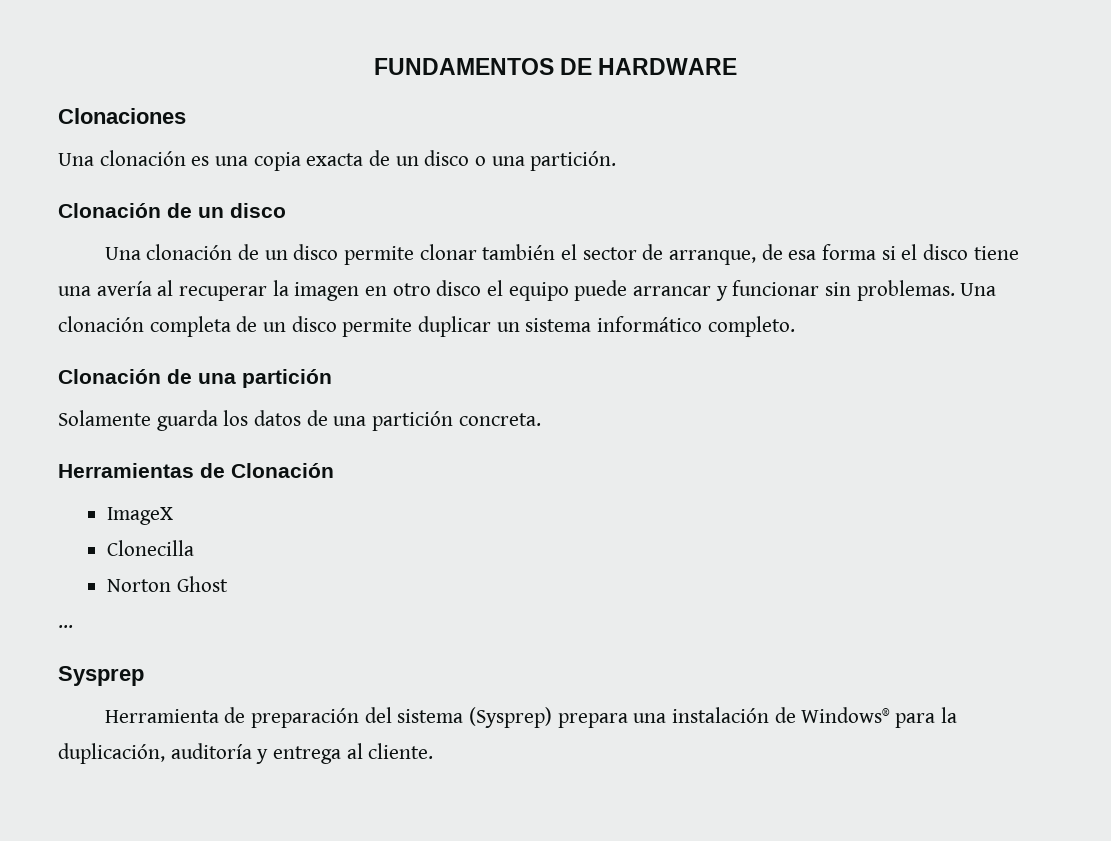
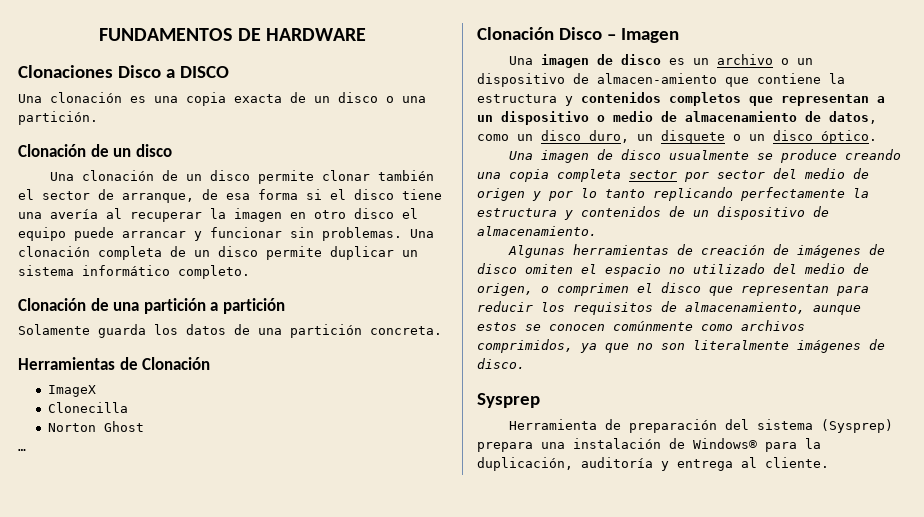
(186, 116) none -> [117,65,229,78] Disco a DISCO
(332, 378) none -> [210,298,285,314] a partición
(73, 626) none -> [477,27,679,43] [508,54,813,68] [477,73,845,87] [477,92,885,106] [477,111,877,125] [477,130,877,144] [508,149,901,163] [477,168,869,182] [477,187,869,201] [477,206,829,220] [477,226,597,236] [507,244,885,258] [477,263,869,277] [477,282,869,296] [477,301,861,315] [477,320,805,331] [477,339,885,353] [477,358,525,369] // Clonación Disco – Imagen // Una imagen de disco es un archivo o un dispositivo de almacen-amiento que contiene la estructura y contenidos completos que representan a un dispositivo o medio de almacenamiento de datos, como un disco duro, un disquete o un disco óptico. // Una imagen de disco usualmente se produce creando una copia completa sector por sector del medio de origen y por lo tanto replicando perfectamente la estructura y contenidos de un dispositivo de almacenamiento. // Algunas herramientas de creación de imágenes de disco omiten el espacio no utilizado del medio de origen, o comprimen el disco que representan para reducir los requisitos de almacenamiento, aunque estos se conocen comúnmente como archivos comprimidos, ya que no son literalmente imágenes de disco.

